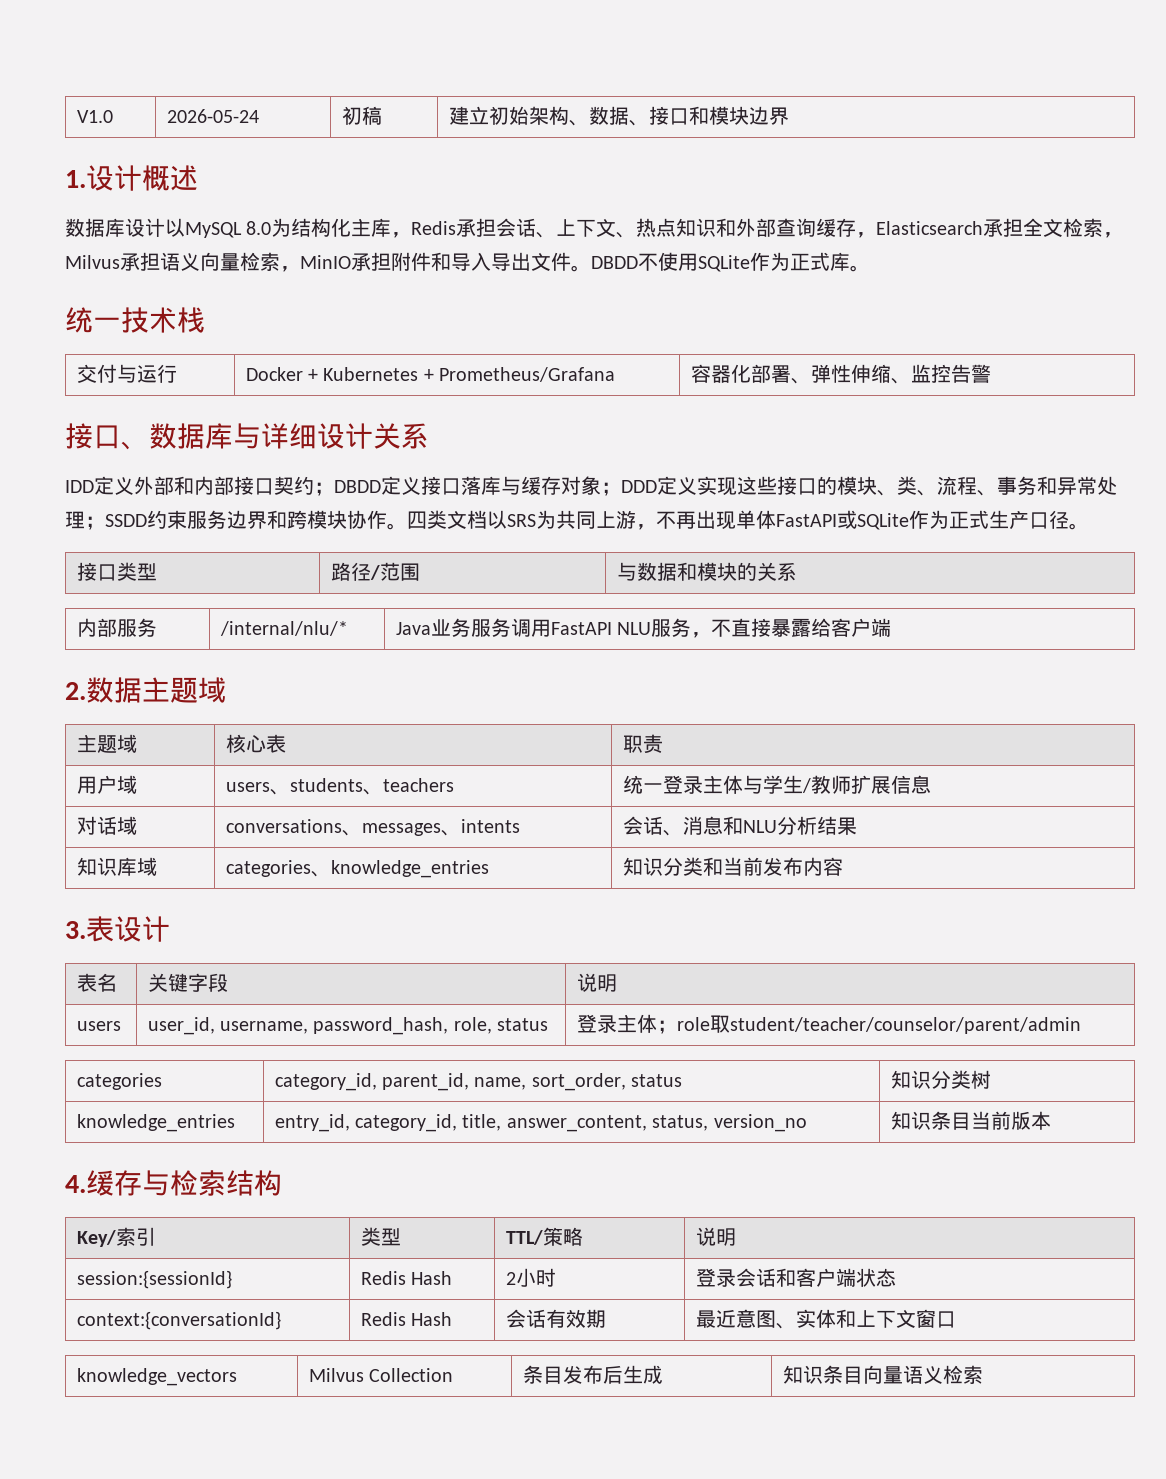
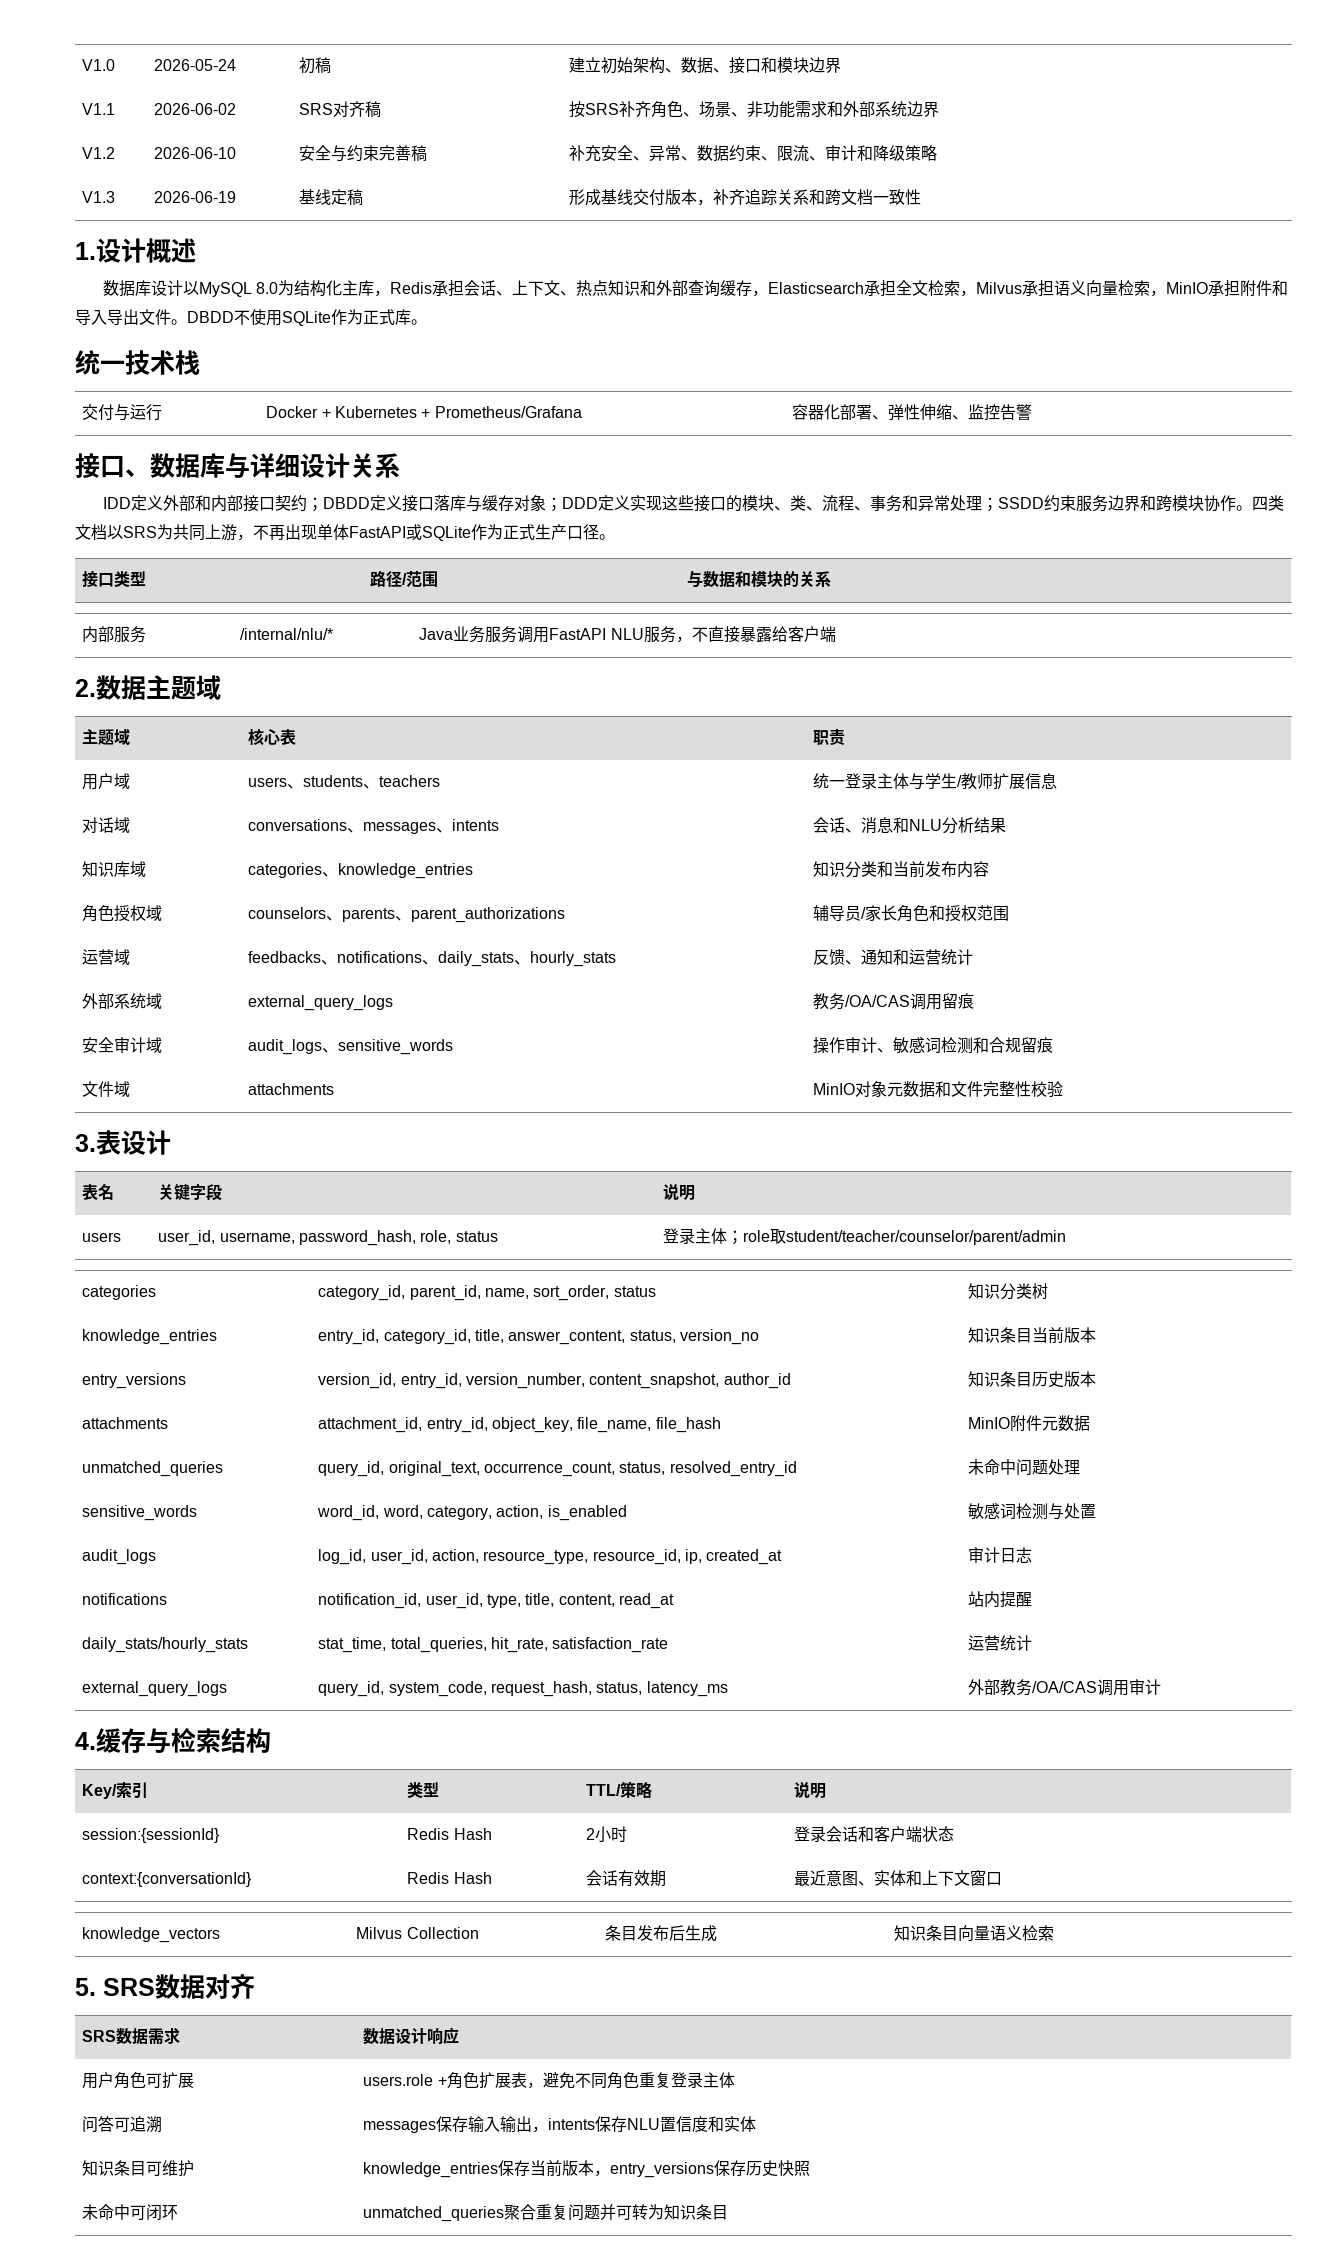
(789, 116) none -> [82,103,116,115] [154,103,237,115] [299,101,382,117] [569,101,940,118] [82,147,116,159] [154,147,237,159] [299,145,428,162] [569,145,938,162] [82,191,116,203] [154,191,237,203] [299,189,364,205] [569,189,922,206] // V1.1 | 2026-06-02 | SRS对齐稿 | 按SRS补齐角色、场景、非功能需求和外部系统边界 // V1.2 | 2026-06-10 | 安全与约束完善稿 | 补充安全、异常、数据约束、限流、审计和降级策略 // V1.3 | 2026-06-19 | 基线定稿 | 形成基线交付版本，补齐追踪关系和跨文档一致性
(843, 866) none -> [82,905,163,922] [248,907,566,923] [813,905,1010,922] [82,949,131,965] [248,951,617,967] [813,949,974,965] [82,993,163,1009] [248,995,394,1011] [813,993,975,1010] [82,1037,163,1053] [248,1039,454,1055] [813,1037,1054,1054] [82,1081,131,1097] [248,1083,335,1095] [813,1081,1064,1098] // 角色授权域 | counselors、parents、parent_authorizations | 辅导员/家长角色和授权范围 // 运营域 | feedbacks、notifications、daily_stats、hourly_stats | 反馈、通知和运营统计 // 外部系统域 | external_query_logs | 教务/OA/CAS调用留痕 // 安全审计域 | audit_logs、sensitive_words | 操作审计、敏感词检测和合规留痕 // 文件域 | attachments | MinIO对象元数据和文件完整性校验
(1051, 1120) none -> [82,1373,187,1389] [318,1373,791,1389] [968,1371,1097,1388] [82,1417,169,1429] [318,1417,721,1433] [968,1415,1091,1432] [82,1461,224,1477] [318,1461,797,1477] [968,1459,1081,1476] [82,1505,198,1521] [317,1505,627,1521] [968,1503,1097,1520] [82,1549,157,1565] [318,1549,783,1565] [968,1547,1033,1563] [82,1593,168,1605] [318,1593,675,1609] [968,1591,1033,1608] [82,1637,249,1653] [318,1637,669,1653] [968,1635,1033,1651] [82,1681,228,1697] [318,1681,728,1697] [968,1679,1162,1696] // entry_versions | version_id, entry_id, version_number, content_snapshot, author_id | 知识条目历史版本 // attachments | attachment_id, entry_id, object_key, file_name, file_hash | MinIO附件元数据 // unmatched_queries | query_id, original_text, occurrence_count, status, resolved_entry_id | 未命中问题处理 // sensitive_words | word_id, word, category, action, is_enabled | 敏感词检测与处置 // audit_logs | log_id, user_id, action, resource_type, resource_id, ip, created_at | 审计日志 // notifications | notification_id, user_id, type, title, content, read_at | 站内提醒 // daily_stats/hourly_stats | stat_time, total_queries, hit_rate, satisfaction_rate | 运营统计 // external_query_logs | query_id, system_code, request_hash, status, latency_ms | 外部教务/OA/CAS调用审计
(983, 1374) none -> [75,1974,255,1999] [82,2027,181,2045] [363,2027,460,2045] [82,2072,195,2089] [363,2072,735,2089] [82,2116,163,2133] [363,2116,757,2133] [82,2160,195,2177] [363,2160,811,2178] [82,2204,179,2221] [363,2204,729,2222] // 5. SRS数据对齐 // SRS数据需求 | 数据设计响应 // 用户角色可扩展 | users.role +角色扩展表，避免不同角色重复登录主体 // 问答可追溯 | messages保存输入输出，intents保存NLU置信度和实体 // 知识条目可维护 | knowledge_entries保存当前版本，entry_versions保存历史快照 // 未命中可闭环 | unmatched_queries聚合重复问题并可转为知识条目

